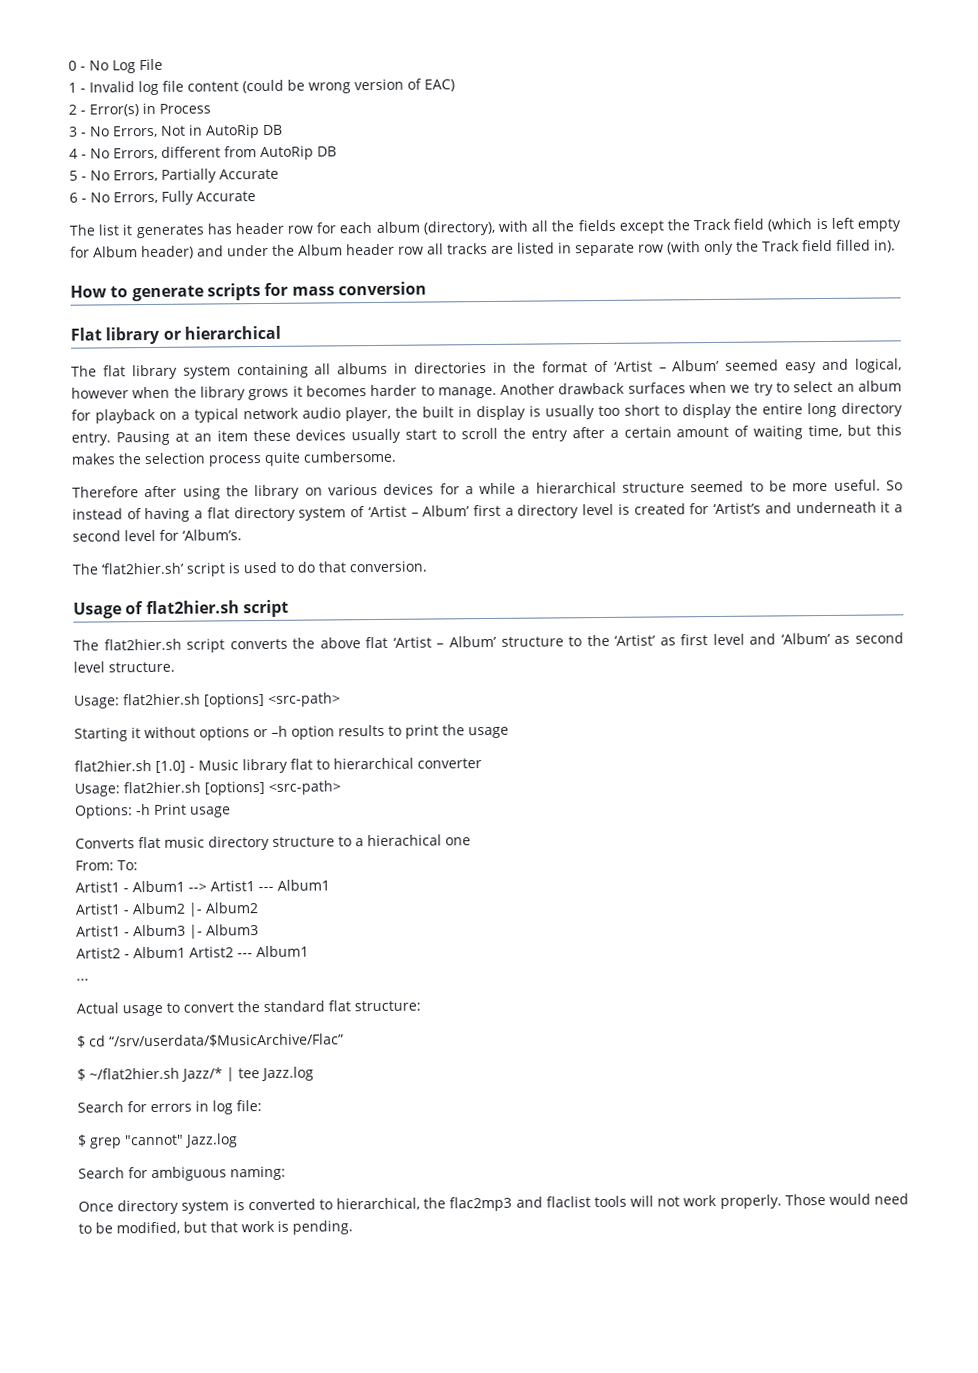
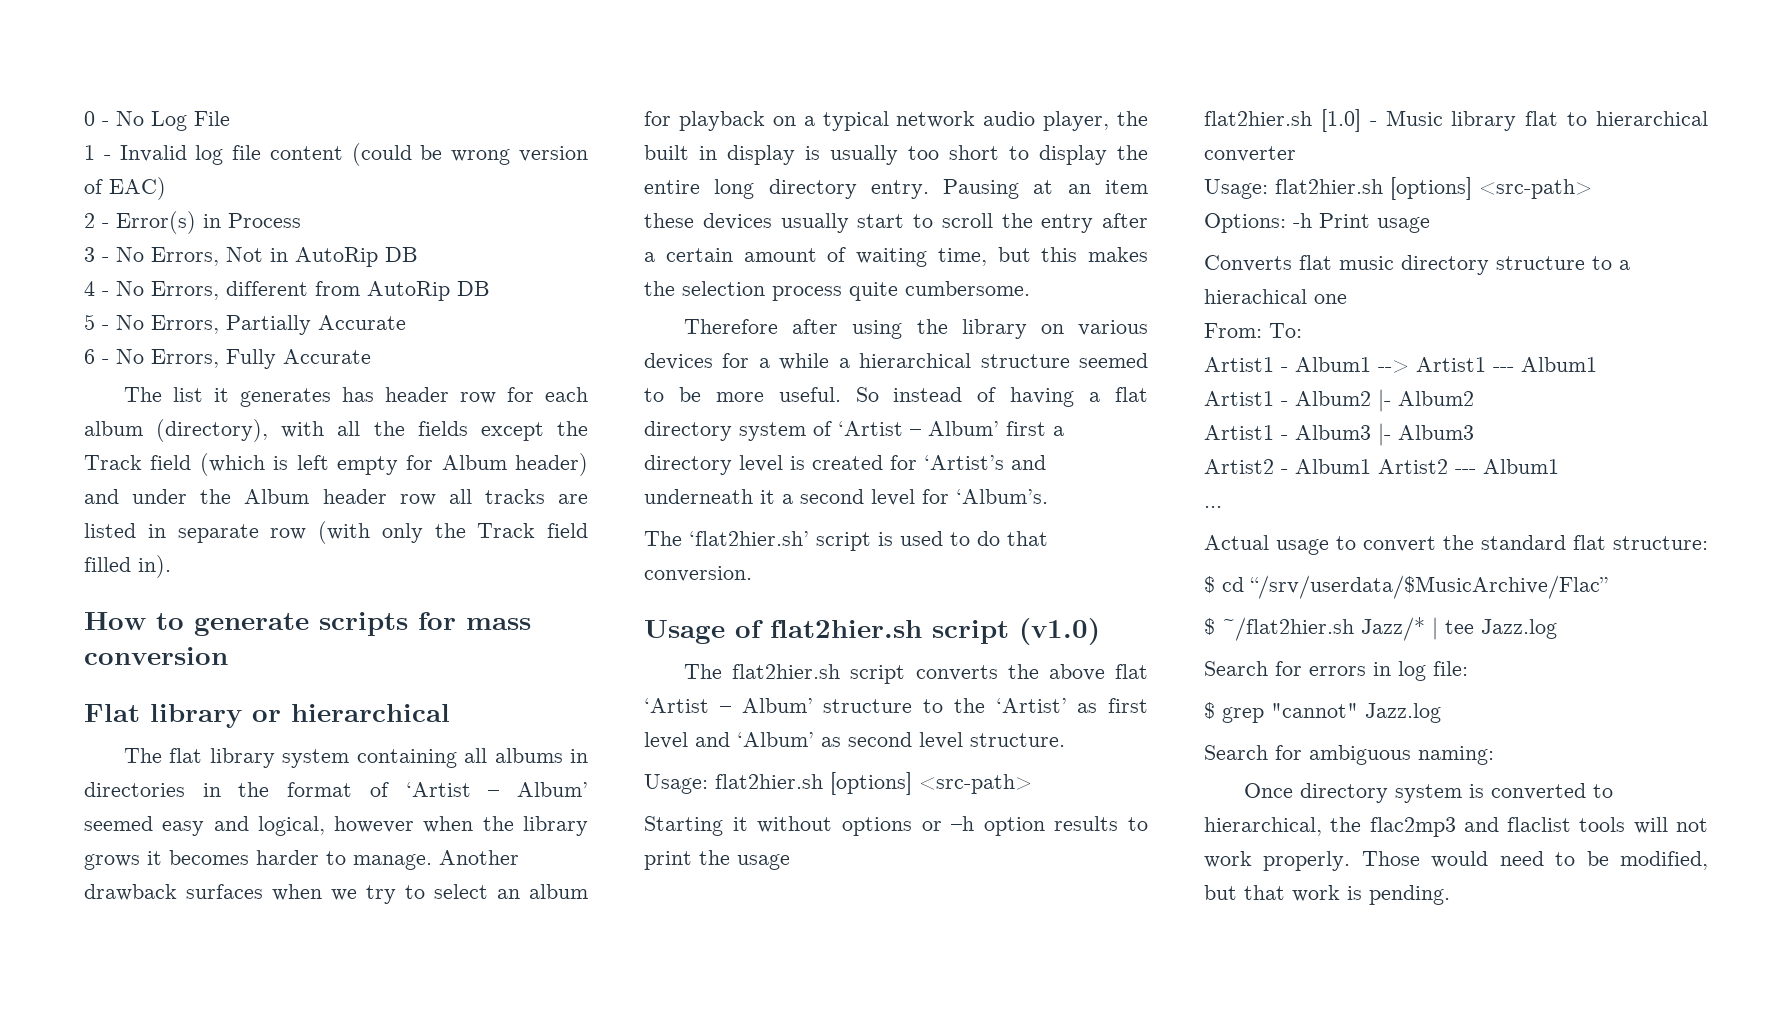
(289, 608) none -> [1019,618,1100,645] (v1.0)

